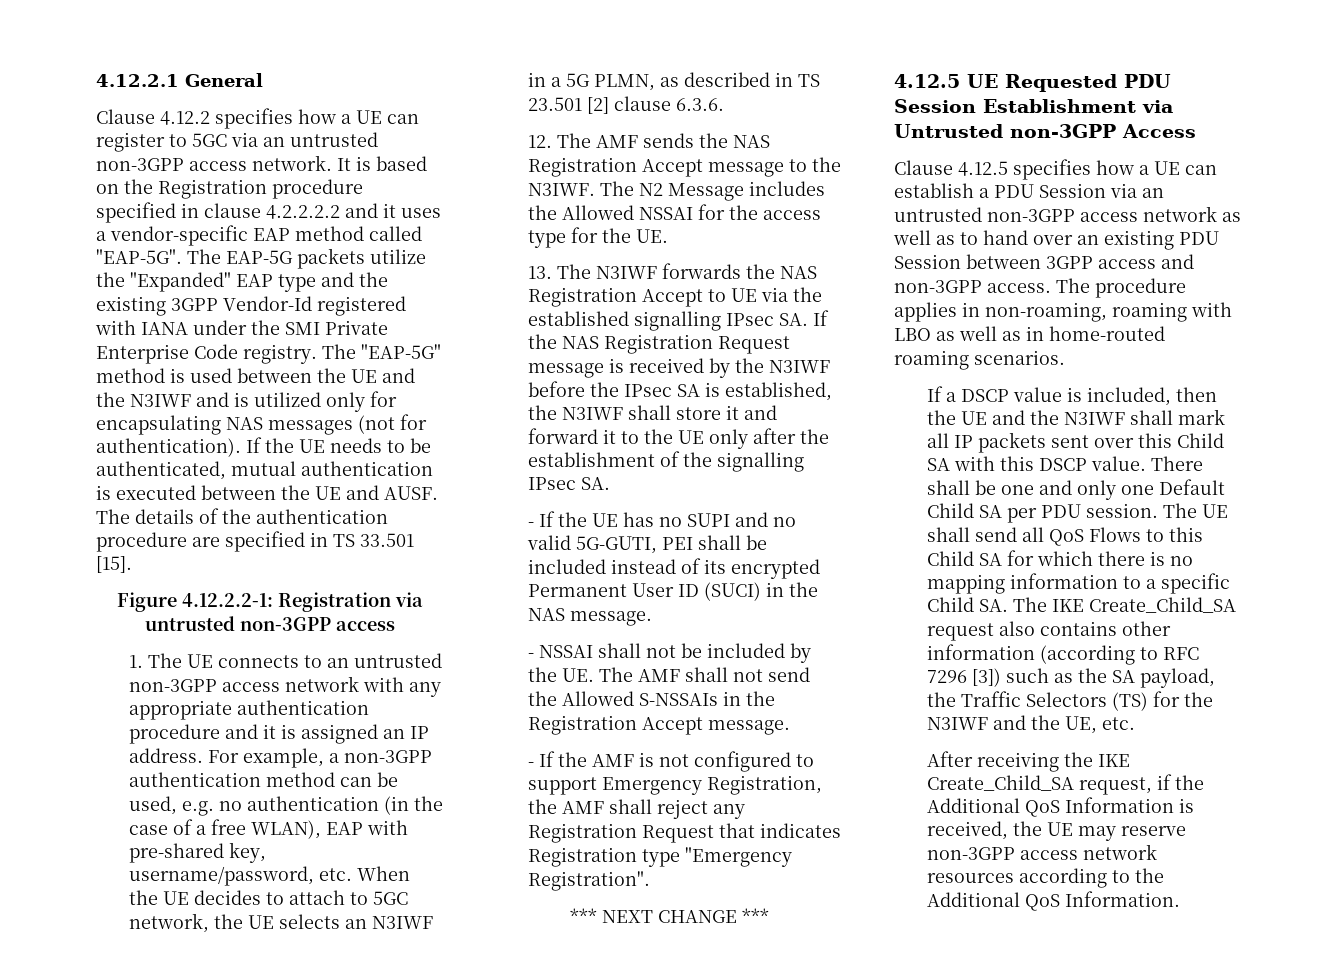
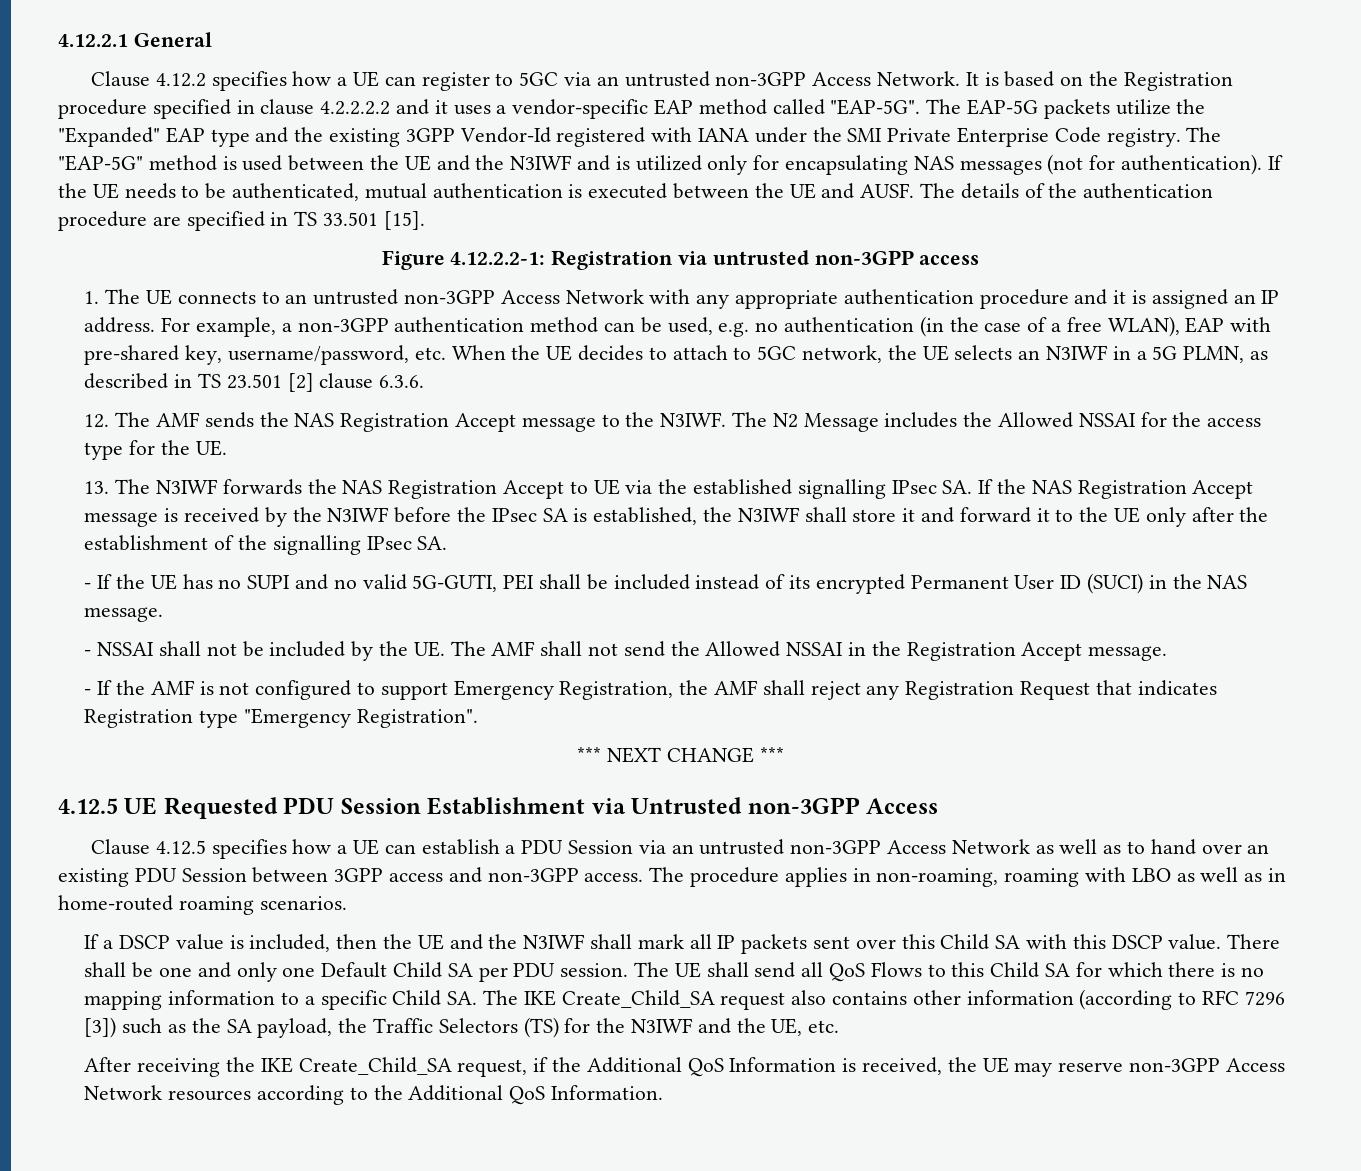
[189,155,332,171] access network. -> [812,71,960,86] Access Network.
[222,676,360,692] access network -> [500,289,644,304] Access Network
[718,336,791,354] Request -> [1192,480,1254,499] Accept
[639,693,719,706] S-NSSAIs -> [786,642,844,656] NSSAI
[1080,206,1217,222] access network -> [886,839,1030,854] Access Network
[1020,844,1158,860] access network -> [1225,1058,1285,1072] [84,1085,163,1100] Access Network

